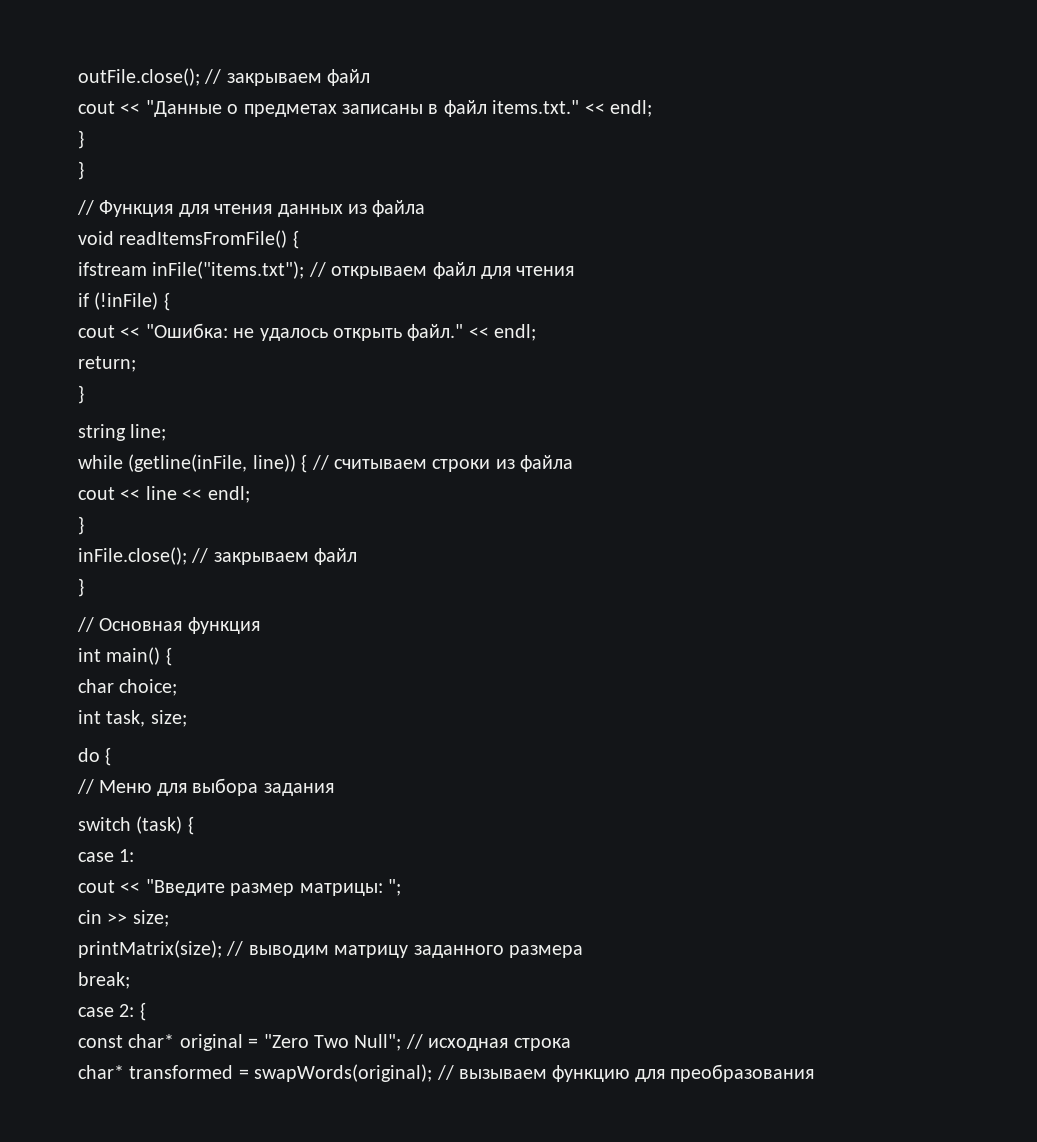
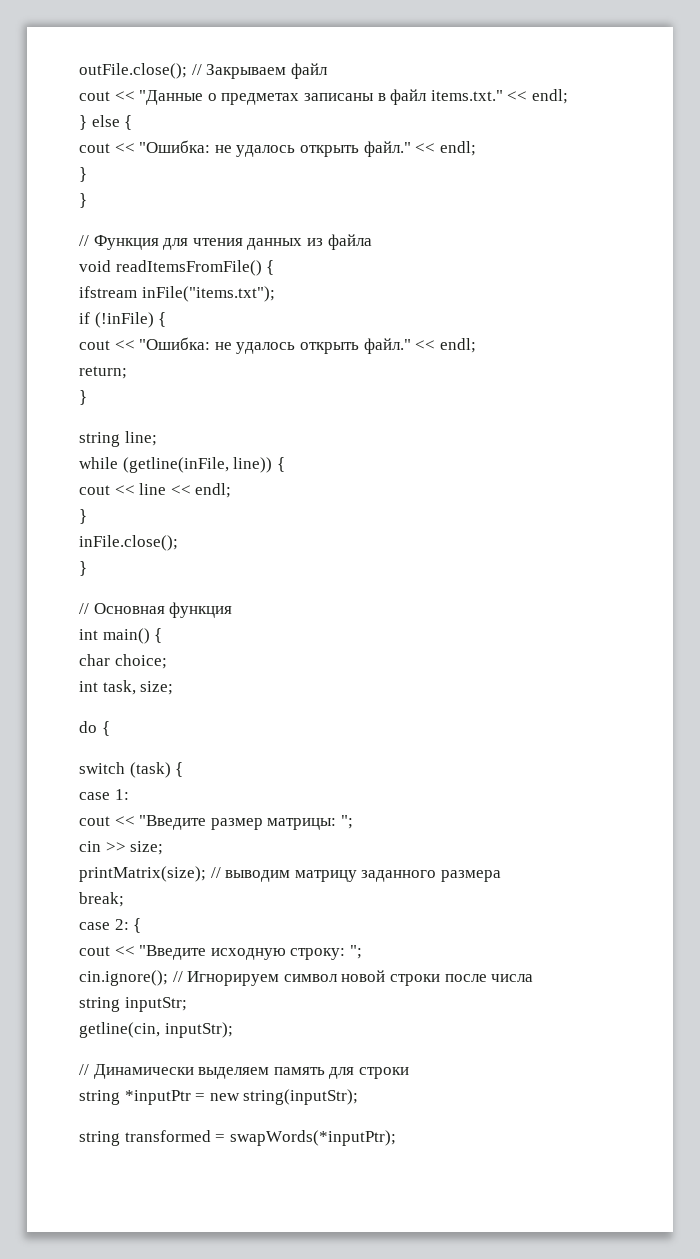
[226,73,322,86] закрываем -> [206,64,287,79] Закрываем
(652, 108) none -> [79,115,133,130] [79,140,476,157] // } else { // cout << "Ошибка: не удалось открыть файл." << endl;
[308,262,575,279] // открываем файл для чтения -> (275, 294) none
[311,455,574,472] // считываем строки из файла -> (285, 464) none
[191,548,358,565] // закрываем файл -> (178, 543) none
[77,778,334,796] // // Меню для выбора задания -> (110, 728) none
[78,1034,571,1051] [78,1064,815,1082] const char* original = "Zero Two Null"; // исходная строка // char* transformed = swapWords(original); // вызываем функцию для преобразования -> [79,945,362,960] [79,970,534,986] [79,997,187,1012] [79,1022,233,1038] [79,1064,409,1079] [79,1089,359,1105] [79,1130,396,1146] cout << "Введите исходную строку: "; // cin.ignore(); // Игнорируем символ новой строки после числа // string inputStr; // getline(cin, inputStr); // // Динамически выделяем память для строки // string *inputPtr = new string(inputStr); // string transformed = swapWords(*inputPtr);

